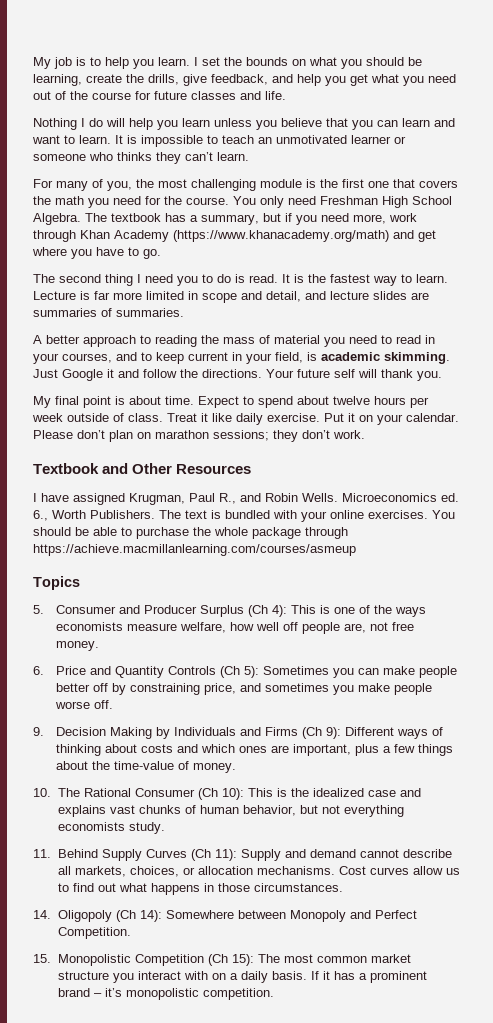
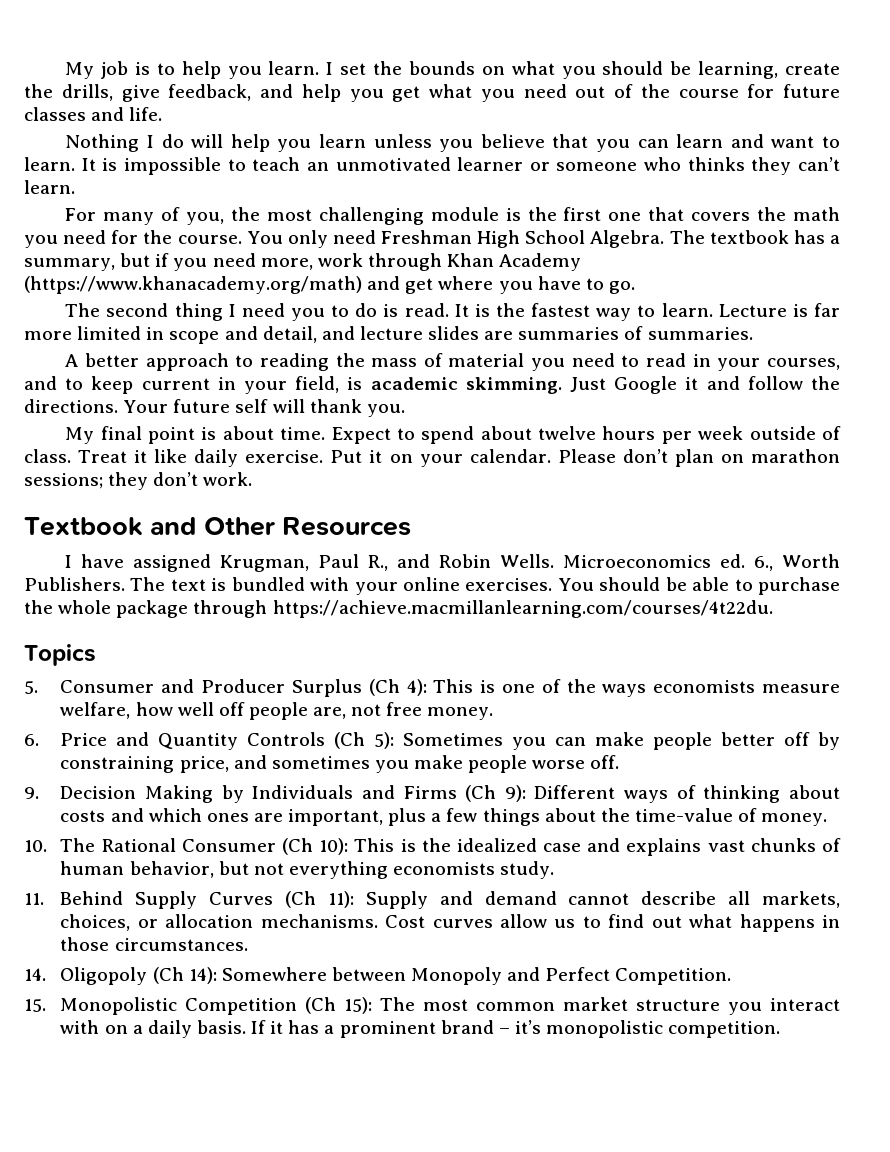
[33,544,356,556] https://achieve.macmillanlearning.com/courses/asmeup -> [272,600,773,618] https://achieve.macmillanlearning.com/courses/4t22du.

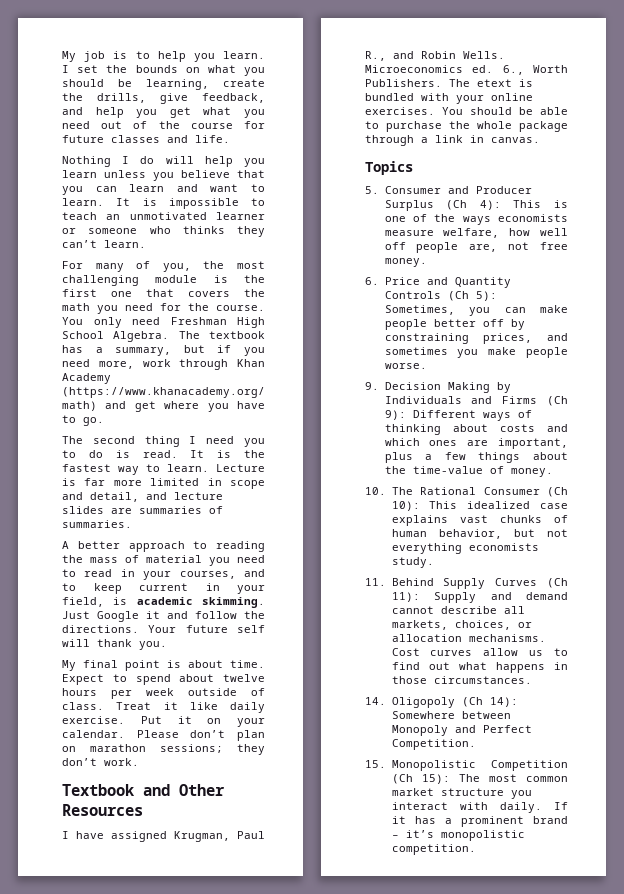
[170,579,206,591] text -> [477,79,512,87] etext
[272,600,773,618] https://achieve.macmillanlearning.com/courses/4t22du. -> [421,135,540,143] a link in canvas.
[403,733,504,746] Sometimes -> [384,305,455,315] Sometimes,
[179,756,229,773] price, -> [483,333,533,344] prices,
[532,755,620,769] worse off. -> [384,363,427,369] worse.
[400,838,451,852] is the -> (458, 505) none
[587,838,621,852] and -> (568, 506) none
[104,1020,246,1038] on a daily basis. -> [499,802,542,813] daily.

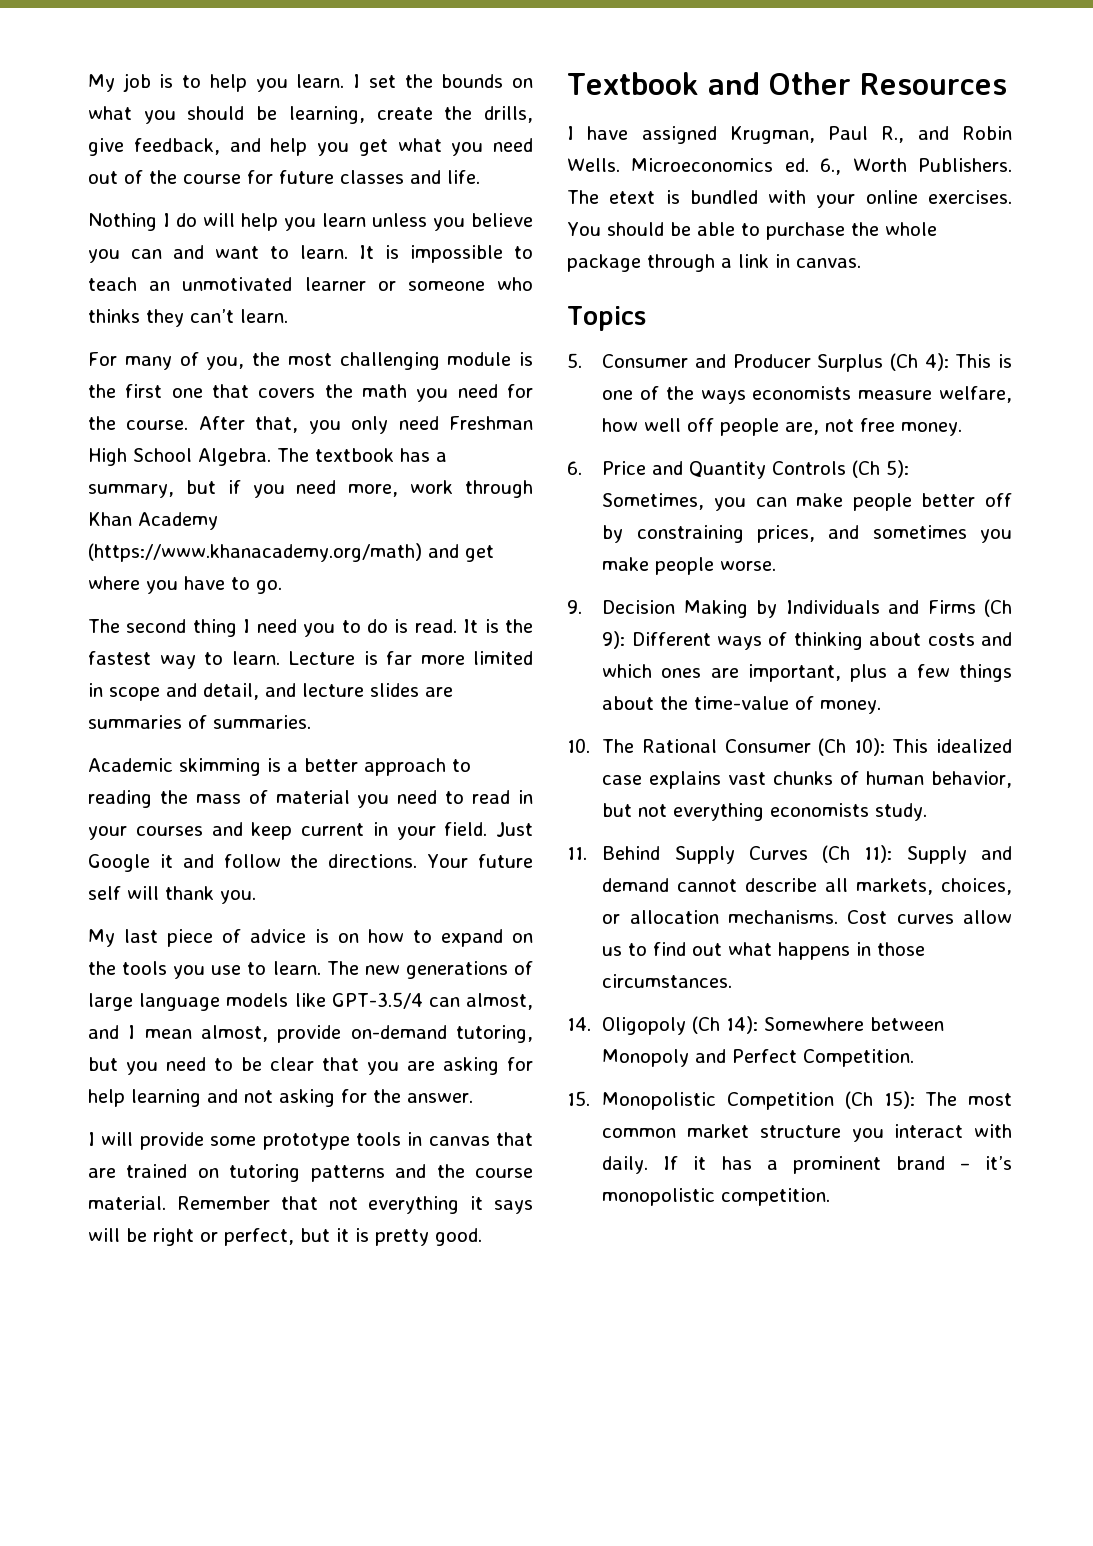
[237,170,265,178] [62,184,165,195] that you can learn -> [88,249,162,263] you can
[62,317,83,325] You -> [198,416,341,434] After that, you
[62,541,69,549] A -> [88,758,298,776] Academic skimming is a
[179,569,265,579] [62,583,76,591] courses, and to -> [135,822,243,836] courses and
[62,597,265,608] field, is academic skimming. -> [444,822,488,836] field.
[83,660,265,671] [62,674,265,685] [62,688,265,699] [62,702,265,713] [62,716,265,727] [62,730,265,741] [62,744,265,755] [62,758,139,766] final point is about time. Expect to spend about twelve hours per week outside of class. Treat it like daily exercise. Put it on your calendar. Please don’t plan on marathon sessions; they don’t work. -> [124,929,533,947] [88,961,533,979] [88,992,533,1011] [88,1025,533,1043] [88,1057,533,1075] [88,1089,473,1107] [88,1132,533,1150] [88,1164,533,1182] [88,1196,533,1214] [88,1228,482,1246] last piece of advice is on how to expand on the tools you use to learn. The new generations of large language models like GPT-3.5/4 can almost, and I mean almost, provide on-demand tutoring, but you need to be clear that you are asking for help learning and not asking for the answer. // I will provide some prototype tools in canvas that are trained on tutoring patterns and the course material. Remember that not everything it says will be right or perfect, but it is pretty good.

